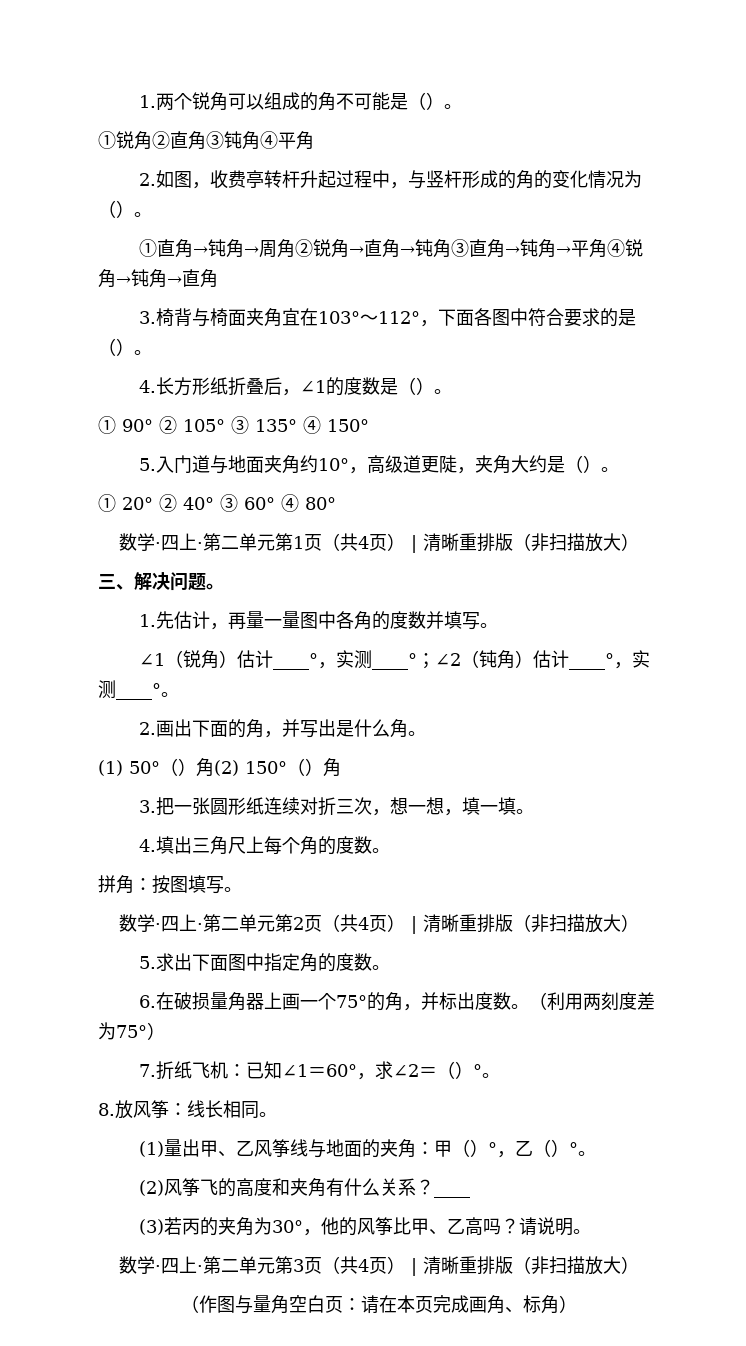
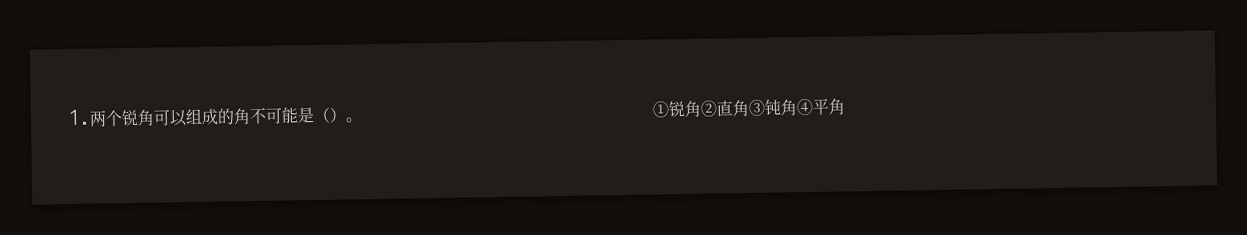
[139,170,643,189] [98,200,152,218] [139,239,644,258] [98,269,218,288] [139,308,637,327] [98,338,152,356] [139,377,453,396] [98,416,369,434] [139,455,620,474] [98,494,336,512] [118,533,639,553] [98,572,224,591] [139,611,499,630] [139,650,651,670] [98,680,179,700] [139,719,427,738] [98,758,341,777] [139,797,535,816] [139,836,391,855] [98,875,242,894] [118,914,639,934] [139,953,391,972] [139,992,656,1011] [98,1022,165,1040] [139,1061,501,1080] [98,1100,277,1119] [139,1139,597,1158] [139,1178,471,1198] [139,1217,592,1236] [118,1256,639,1276] [180,1295,577,1314] // 2.如图，收费亭转杆升起过程中，与竖杆形成的角的变化情况为（）。 // ①直角→钝角→周角②锐角→直角→钝角③直角→钝角→平角④锐角→钝角→直角 // 3.椅背与椅面夹角宜在103°～112°，下面各图中符合要求的是（）。 // 4.长方形纸折叠后，∠1的度数是（）。 // ① 90° ② 105° ③ 135° ④ 150° // 5.入门道与地面夹角约10°，高级道更陡，夹角大约是（）。 // ① 20° ② 40° ③ 60° ④ 80° // 数学·四上·第二单元第1页（共4页） | 清晰重排版（非扫描放大） // 三、解决问题。 // 1.先估计，再量一量图中各角的度数并填写。 // ∠1（锐角）估计____°，实测____°；∠2（钝角）估计____°，实测____°。 // 2.画出下面的角，并写出是什么角。 // (1) 50°（）角(2) 150°（）角 // 3.把一张圆形纸连续对折三次，想一想，填一填。 // 4.填出三角尺上每个角的度数。 // 拼角：按图填写。 // 数学·四上·第二单元第2页（共4页） | 清晰重排版（非扫描放大） // 5.求出下面图中指定角的度数。 // 6.在破损量角器上画一个75°的角，并标出度数。（利用两刻度差为75°） // 7.折纸飞机：已知∠1＝60°，求∠2＝（）°。 // 8.放风筝：线长相同。 // (1)量出甲、乙风筝线与地面的夹角：甲（）°，乙（）°。 // (2)风筝飞的高度和夹角有什么关系？____ // (3)若丙的夹角为30°，他的风筝比甲、乙高吗？请说明。 // 数学·四上·第二单元第3页（共4页） | 清晰重排版（非扫描放大） // （作图与量角空白页：请在本页完成画角、标角） -> (845, 106) none

